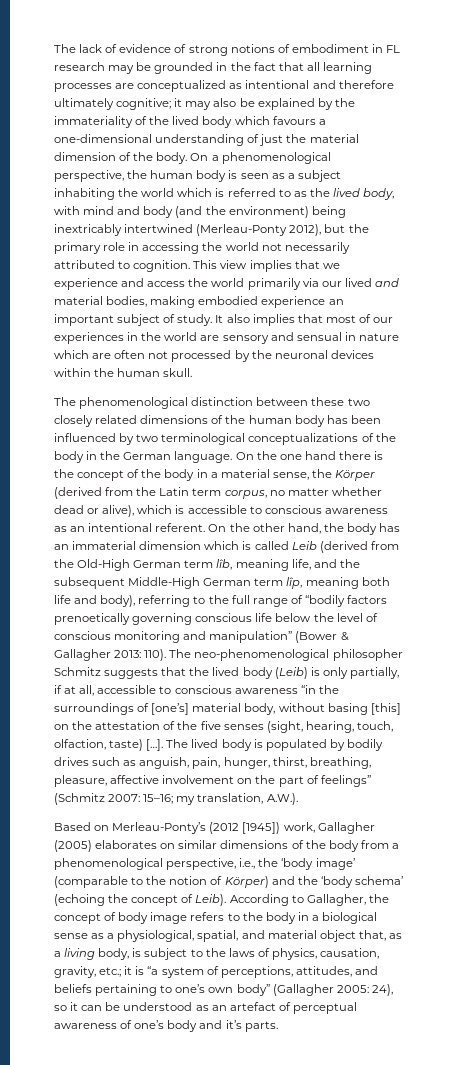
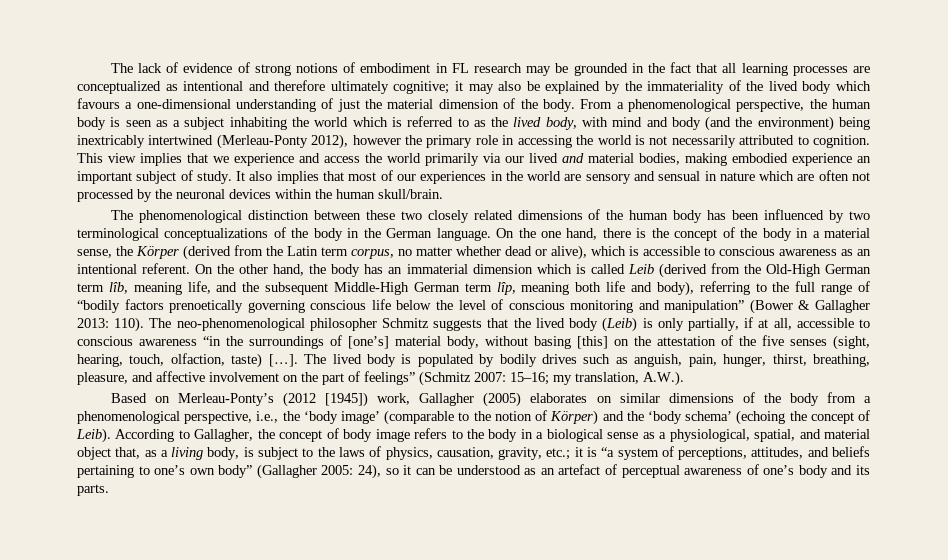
[190,153,209,161] On -> [580,99,613,109] From
[324,224,346,233] but -> [352,135,401,145] however
(259, 246) none -> [634,135,645,145] is
[163,368,193,377] skull. -> [378,189,443,199] skull/brain.
[304,451,336,460] hand -> [566,228,598,240] hand,
(107, 781) none -> [132,372,153,382] and
[225,1020,242,1029] it’s -> [856,465,871,475] its

